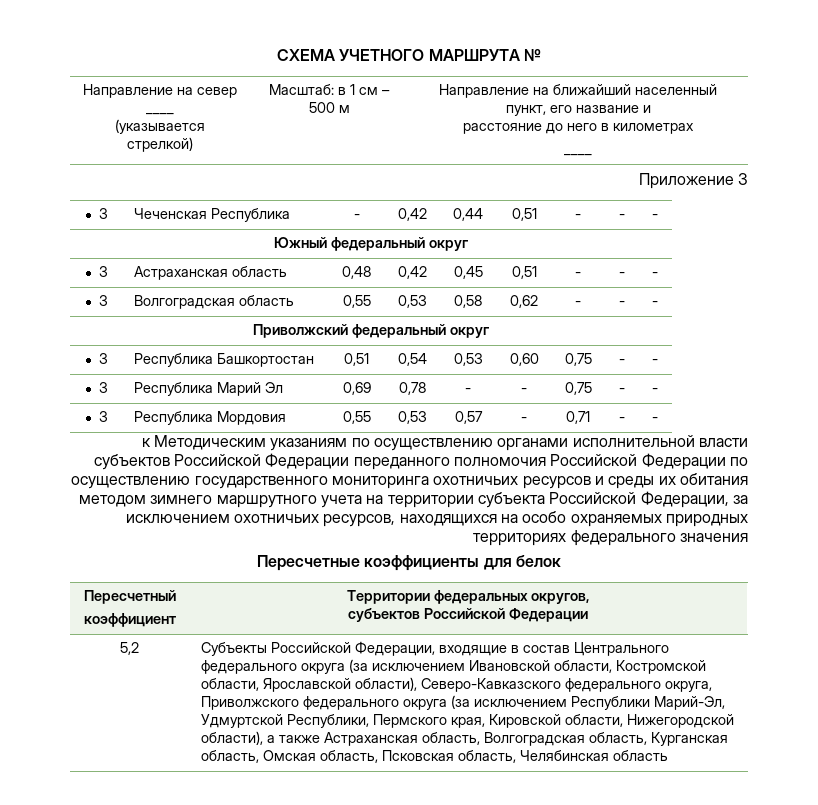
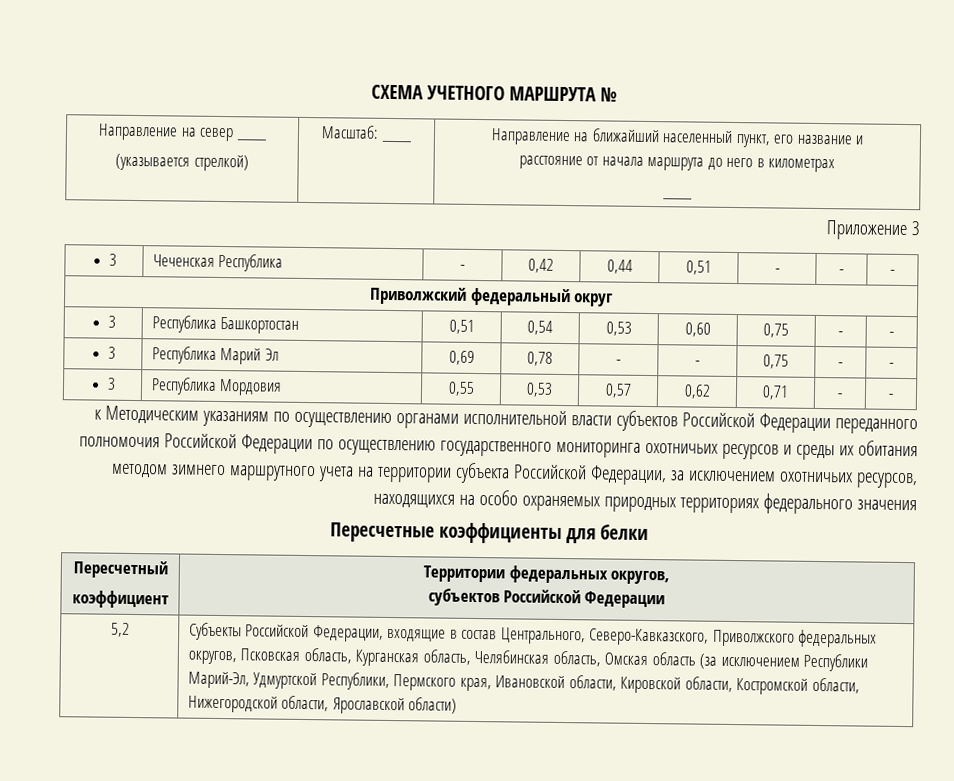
[338,84,390,95] [308,102,350,113] в 1 см – 500 м -> [380,138,412,143] ____
(542, 128) none -> [586,156,705,171] от начала маршрута
[274,237,468,251] [99,266,109,277] [133,266,287,280] [342,266,371,279] [397,266,427,279] [453,266,483,279] [511,266,537,279] [575,272,581,277] [618,272,625,277] [652,272,658,277] [99,295,109,306] [133,295,294,309] [342,295,371,308] [397,295,427,308] [454,295,482,308] [510,295,538,308] [575,301,581,306] [618,301,625,306] [652,301,658,306] // Южный федеральный округ // 3 | Астраханская область | 0,48 | 0,42 | 0,45 | 0,51 | - | - | - // 3 | Волгоградская область | 0,55 | 0,53 | 0,58 | 0,62 | - | - | - -> (895, 272) none
[521,417,527,422] - -> [683,384,711,399] 0,62
[515,555,561,567] белок -> [599,524,649,541] белки
[573,642,669,656] [200,659,706,674] [200,677,712,692] [200,696,447,710] Центрального федерального округа (за исключением Ивановской области, Костромской области, Ярославской области), Северо-Кавказского федерального округа, Приволжского федерального округа -> [500,627,878,648] [187,647,696,667] Центрального, Северо-Кавказского, Приволжского федеральных округов, Псковская область, Курганская область, Челябинская область, Омская область
[488,714,734,728] [200,731,728,746] [200,750,668,763] Кировской области, Нижегородской области), а также Астраханская область, Волгоградская область, Курганская область, Омская область, Псковская область, Челябинская область -> [495,675,860,695] [187,695,458,715] Ивановской области, Кировской области, Костромской области, Нижегородской области, Ярославской области)

